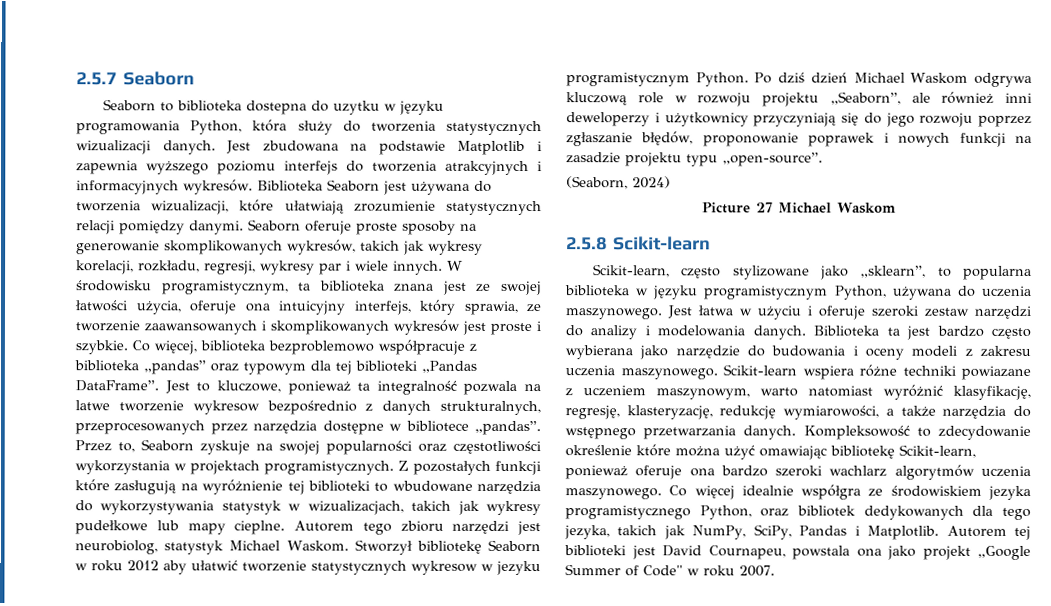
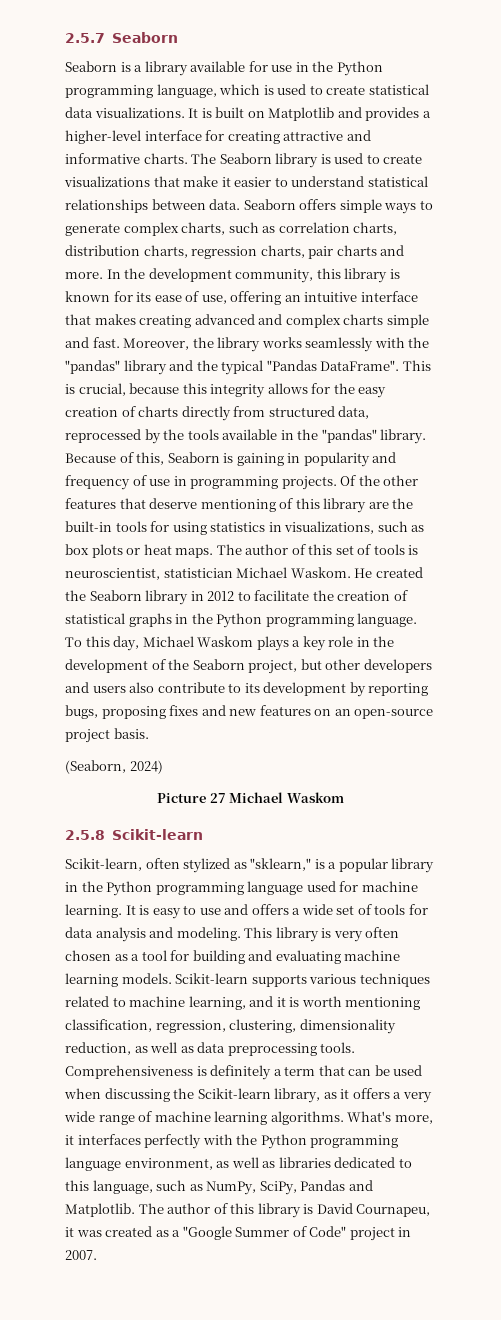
[160,100,445,115] [76,119,542,136] [76,140,542,155] [76,160,542,176] [76,179,492,195] [76,199,542,216] [76,219,477,235] [76,239,483,255] [76,260,463,275] [76,280,542,296] [74,299,541,315] [75,319,541,336] [75,339,477,355] [74,360,477,375] [75,380,541,395] [75,400,541,416] [75,420,541,436] [75,439,541,455] [75,460,541,476] [75,479,541,495] [75,500,541,516] [75,520,541,536] [75,539,541,555] [75,560,541,576] [566,72,1032,87] [566,91,1032,107] [566,112,1032,127] [566,131,1032,147] [566,152,823,167] to biblioteka dostepna do uzytku w języku programowania Python, która służy do tworzenia statystycznych wizualizacji danych. Jest zbudowana na podstawie Matplotlib i zapewnia wyższego poziomu interfejs do tworzenia atrakcyjnych i informacyjnych wykresów. Biblioteka Seaborn jest używana do tworzenia wizualizacji, które ułatwiają zrozumienie statystycznych relacji pomiędzy danymi. Seaborn oferuje proste sposoby na generowanie skomplikowanych wykresów, takich jak wykresy korelacji, rozkładu, regresji, wykresy par i wiele innych. W środowisku programistycznym, ta biblioteka znana jest ze swojej łatwości użycia, oferuje ona intuicyjny interfejs, który sprawia, ze tworzenie zaawansowanych i skomplikowanych wykresów jest proste i szybkie. Co więcej, biblioteka bezproblemowo współpracuje z biblioteka „pandas” oraz typowym dla tej biblioteki „Pandas DataFrame”. Jest to kluczowe, ponieważ ta integralność pozwala na latwe tworzenie wykresow bezpośrednio z danych strukturalnych, przeprocesowanych przez narzędzia dostępne w bibliotece „pandas”. Przez to, Seaborn zyskuje na swojej popularności oraz częstotliwości wykorzystania w projektach programistycznych. Z pozostałych funkcji które zasługują na wyróżnienie tej biblioteki to wbudowane narzędzia do wykorzystywania statystyk w wizualizacjach, takich jak wykresy pudełkowe lub mapy cieplne. Autorem tego zbioru narzędzi jest neurobiolog, statystyk Michael Waskom. Stworzył bibliotekę Seaborn w roku 2012 aby ułatwić tworzenie statystycznych wykresow w jezyku programistycznym Python. Po dziś dzień Michael Waskom odgrywa kluczową role w rozwoju projektu „Seaborn”, ale również inni deweloperzy i użytkownicy przyczyniają się do jego rozwoju poprzez zgłaszanie błędów, proponowanie poprawek i nowych funkcji na zasadzie projektu typu „open-source”. -> [120,61,383,76] [65,84,429,98] [65,107,431,121] [65,130,371,144] [65,153,423,168] [64,176,428,187] [65,199,433,214] [65,222,398,236] [65,245,405,259] [65,268,400,283] [65,291,418,305] [65,314,429,328] [65,337,430,352] [65,360,431,375] [65,383,387,398] [65,406,370,421] [65,429,427,444] [65,452,397,467] [65,475,419,490] [65,498,414,513] [65,521,425,535] [65,544,419,558] [65,567,423,580] [65,590,408,605] [65,613,418,628] [65,636,395,651] [65,659,432,674] [65,682,429,697] [65,705,434,719] [65,728,149,743] is a library available for use in the Python programming language, which is used to create statistical data visualizations. It is built on Matplotlib and provides a higher-level interface for creating attractive and informative charts. The Seaborn library is used to create visualizations that make it easier to understand statistical relationships between data. Seaborn offers simple ways to generate complex charts, such as correlation charts, distribution charts, regression charts, pair charts and more. In the development community, this library is known for its ease of use, offering an intuitive interface that makes creating advanced and complex charts simple and fast. Moreover, the library works seamlessly with the "pandas" library and the typical "Pandas DataFrame". This is crucial, because this integrity allows for the easy creation of charts directly from structured data, reprocessed by the tools available in the "pandas" library. Because of this, Seaborn is gaining in popularity and frequency of use in programming projects. Of the other features that deserve mentioning of this library are the built-in tools for using statistics in visualizations, such as box plots or heat maps. The author of this set of tools is neuroscientist, statistician Michael Waskom. He created the Seaborn library in 2012 to facilitate the creation of statistical graphs in the Python programming language. To this day, Michael Waskom plays a key role in the development of the Seaborn project, but other developers and users also contribute to its development by reporting bugs, proposing fixes and new features on an open-source project basis.
[681,265,1032,280] [565,285,1032,300] [565,305,1031,320] [565,325,1031,340] [565,345,1031,360] [565,364,1031,380] [565,384,1031,400] [565,405,1031,420] [565,425,1031,440] [565,444,976,460] [565,464,1031,480] [565,484,1031,500] [565,505,1031,520] [564,524,1031,540] [564,545,1031,560] często stylizowane jako „sklearn”, to popularna biblioteka w języku programistycznym Python, używana do uczenia maszynowego. Jest łatwa w użyciu i oferuje szeroki zestaw narzędzi do analizy i modelowania danych. Biblioteka ta jest bardzo często wybierana jako narzędzie do budowania i oceny modeli z zakresu uczenia maszynowego. Scikit-learn wspiera różne techniki powiazane z uczeniem maszynowym, warto natomiast wyróżnić klasyfikację, regresję, klasteryzację, redukcję wymiarowości, a także narzędzia do wstępnego przetwarzania danych. Kompleksowość to zdecydowanie określenie które można użyć omawiając bibliotekę Scikit-learn, ponieważ oferuje ona bardzo szeroki wachlarz algorytmów uczenia maszynowego. Co więcej idealnie współgra ze środowiskiem jezyka programistycznego Python, oraz bibliotek dedykowanych dla tego jezyka, takich jak NumPy, SciPy, Pandas i Matplotlib. Autorem tej biblioteki jest David Cournapeu, powstala ona jako projekt „Google -> [145,858,435,873] [65,881,418,896] [65,904,428,919] [65,927,400,942] [65,950,401,964] [65,973,430,987] [65,996,421,1010] [65,1019,396,1034] [65,1042,356,1056] [65,1065,423,1080] [64,1088,432,1103] [64,1111,433,1125] [65,1134,399,1149] [65,1157,412,1171] [65,1180,373,1195] [65,1203,431,1218] [65,1226,232,1240] often stylized as "sklearn," is a popular library in the Python programming language used for machine learning. It is easy to use and offers a wide set of tools for data analysis and modeling. This library is very often chosen as a tool for building and evaluating machine learning models. Scikit-learn supports various techniques related to machine learning, and it is worth mentioning classification, regression, clustering, dimensionality reduction, as well as data preprocessing tools. Comprehensiveness is definitely a term that can be used when discussing the Scikit-learn library, as it offers a very wide range of machine learning algorithms. What's more, it interfaces perfectly with the Python programming language environment, as well as libraries dedicated to this language, such as NumPy, SciPy, Pandas and Matplotlib. The author of this library is David Cournapeu, it was created as a "Google
[687,565,735,577] w roku -> [349,1227,412,1241] project in

